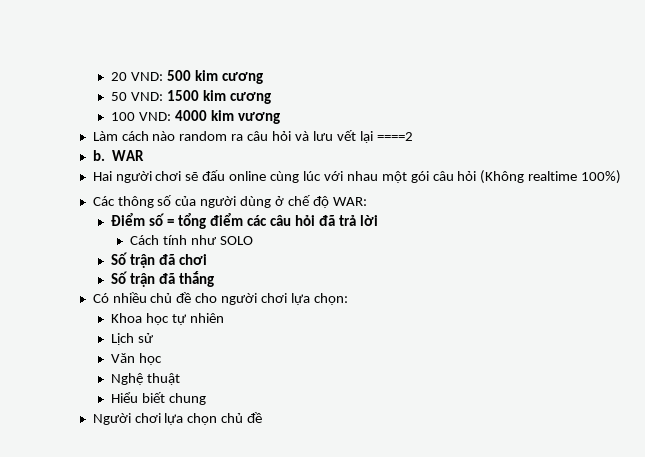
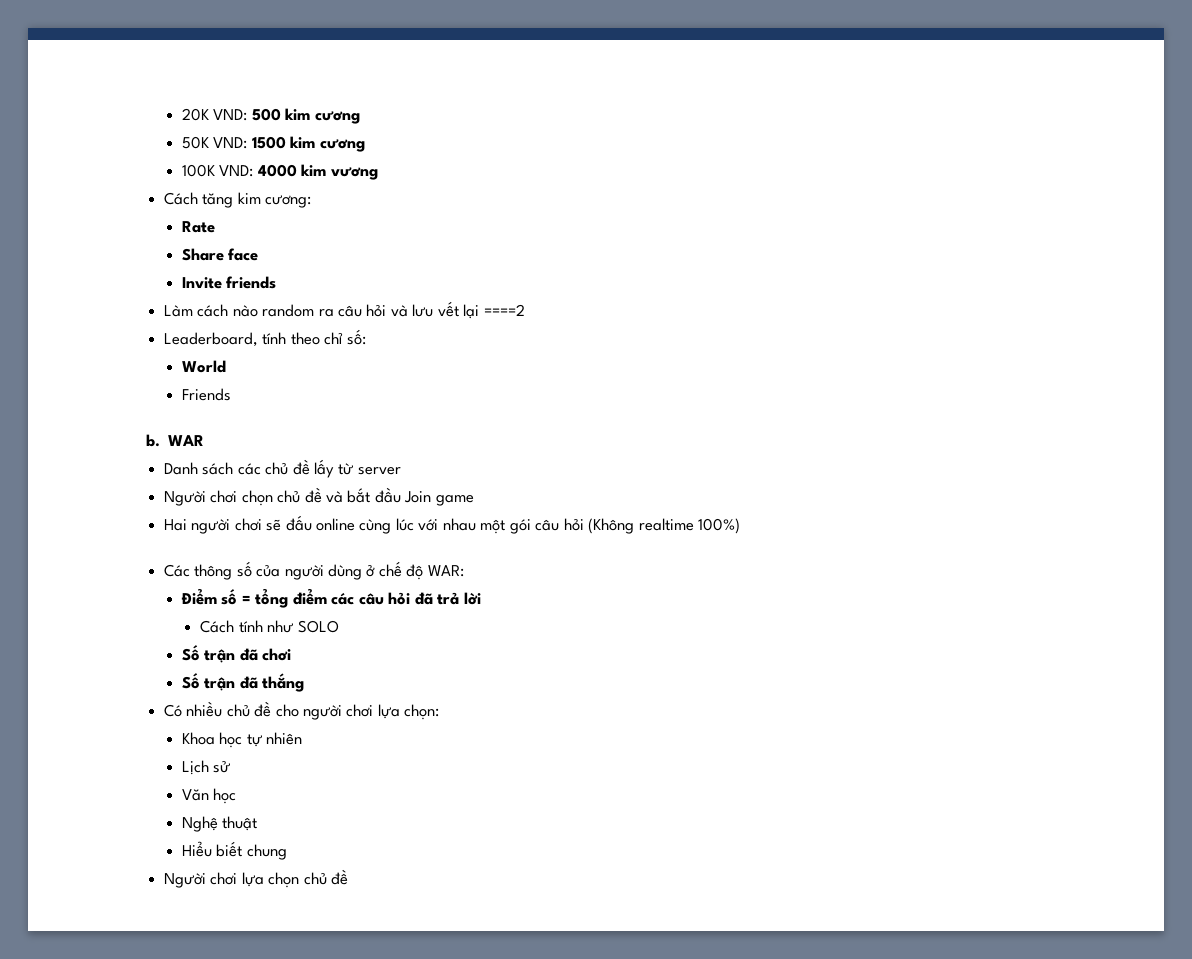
[111,72,128,81] 20 -> [182,108,210,121] 20K
[111,92,128,101] 50 -> [182,136,210,149] 50K
[111,112,136,121] 100 -> [182,164,216,177] 100K
(281, 118) none -> [163,192,312,208] [182,221,216,233] [182,248,259,261] [182,276,277,289] // Cách tăng kim cương: // Rate // Share face // Invite friends
[92,150,144,161] b. WAR -> [163,329,366,347] [182,360,227,373] [182,388,232,401] [145,434,204,447] [163,459,401,478] [163,487,474,506] Leaderboard, tính theo chỉ số: // World // Friends // b. WAR // Danh sách các chủ đề lấy từ server // Người chơi chọn chủ đề và bắt đầu Join game

